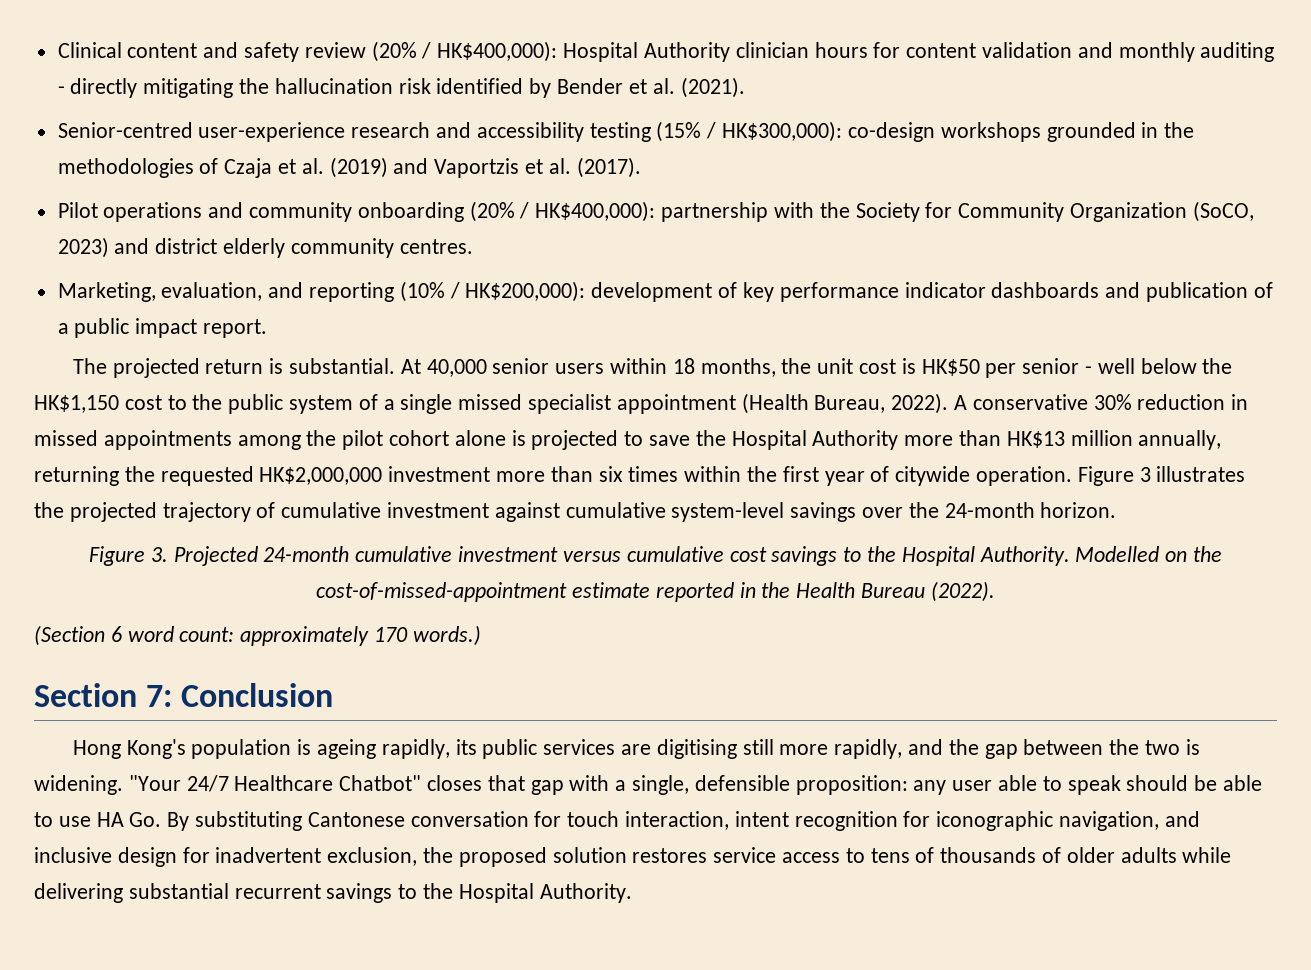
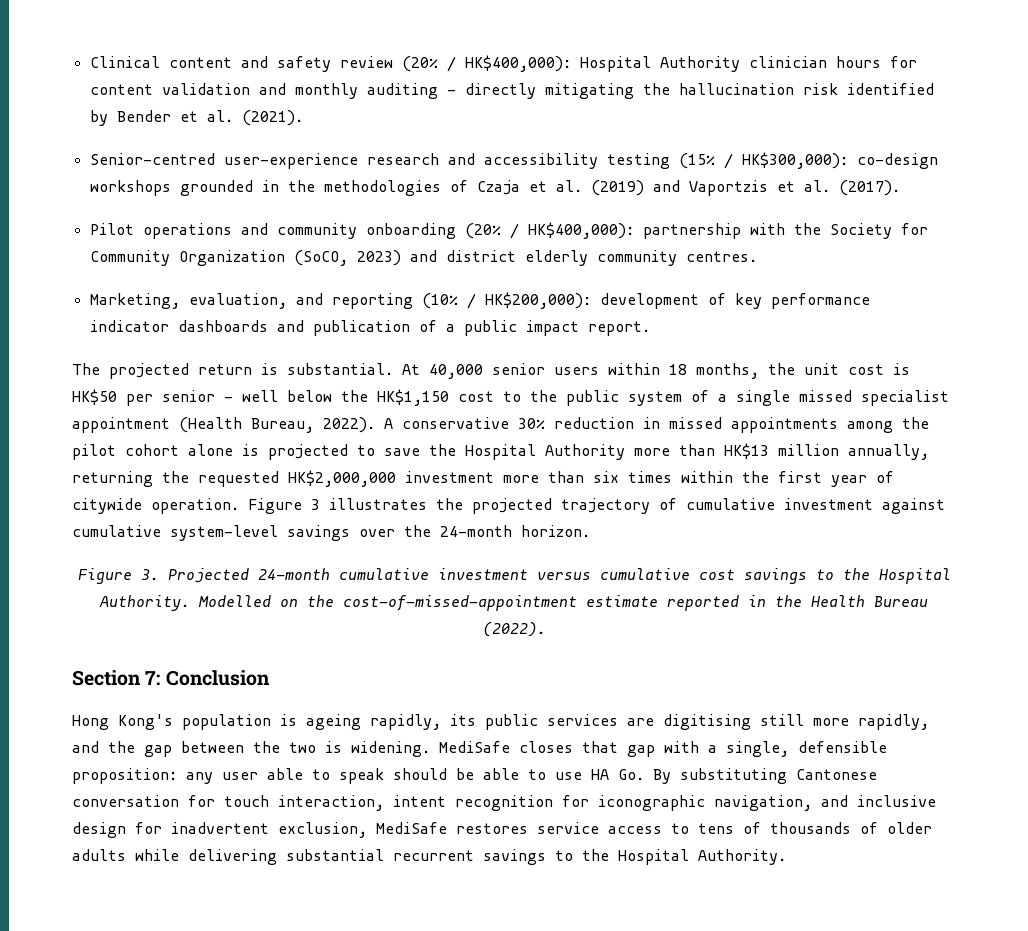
[34,625,481,646] // (Section 6 word count: approximately 170 words.) -> (546, 629) none
[128,775,422,792] "Your 24/7 Healthcare Chatbot" -> [439,741,510,753] MediSafe
[423,847,627,867] the proposed solution -> [376,822,447,834] MediSafe

